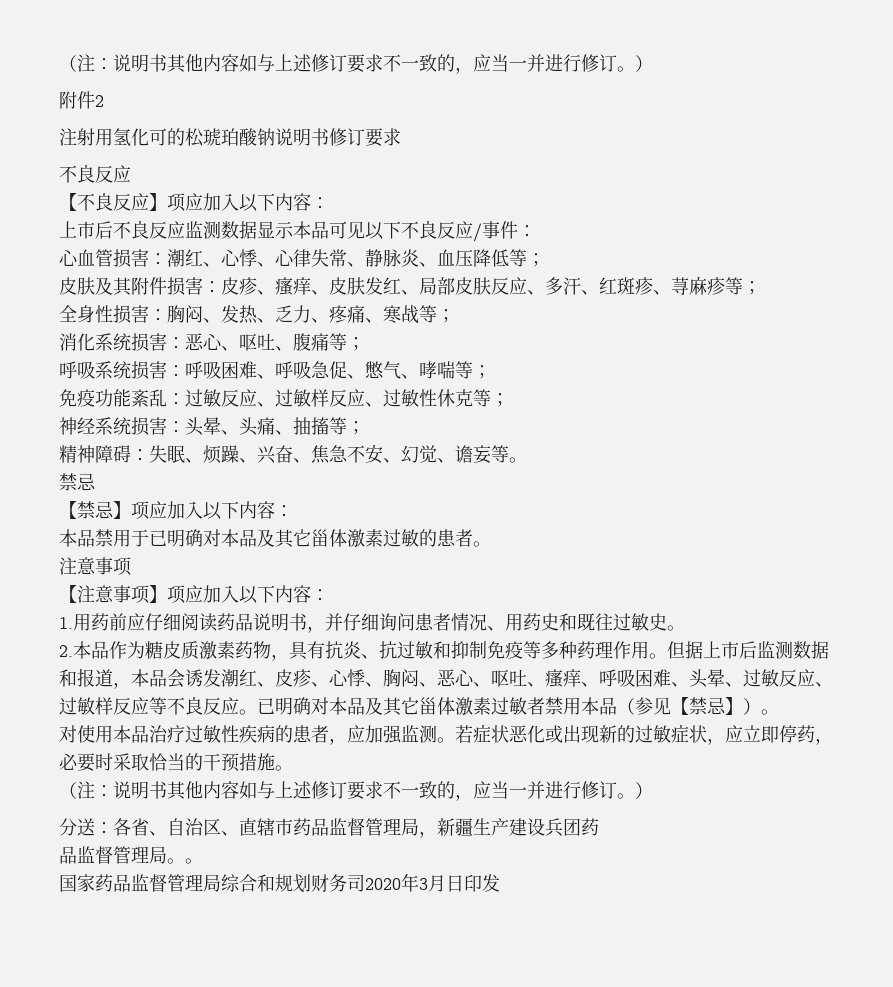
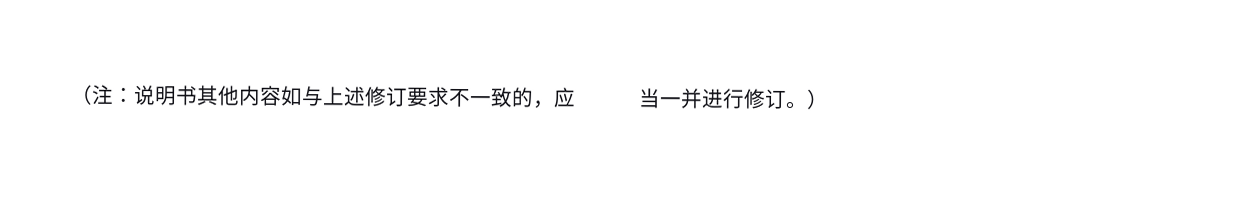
[59,91,104,109] [59,128,401,147] [59,165,131,183] [59,193,329,212] [59,221,536,242] [59,249,545,268] [59,276,761,296] [59,305,455,324] [59,333,365,352] [59,361,491,380] [59,389,509,407] [59,417,365,436] [59,444,527,464] [59,473,96,491] [59,501,293,520] [59,529,491,548] [59,557,132,576] [59,585,329,604] [59,613,685,633] [59,641,829,661] [59,668,833,689] [59,697,779,716] [59,725,833,745] [59,753,293,772] [59,781,653,801] [59,818,599,838] [59,846,203,864] [59,873,500,893] // 附件2 // 注射用氢化可的松琥珀酸钠说明书修订要求 // 不良反应 // 【不良反应】项应加入以下内容： // 上市后不良反应监测数据显示本品可见以下不良反应/事件： // 心血管损害：潮红、心悸、心律失常、静脉炎、血压降低等； // 皮肤及其附件损害：皮疹、瘙痒、皮肤发红、局部皮肤反应、多汗、红斑疹、荨麻疹等； // 全身性损害：胸闷、发热、乏力、疼痛、寒战等； // 消化系统损害：恶心、呕吐、腹痛等； // 呼吸系统损害：呼吸困难、呼吸急促、憋气、哮喘等； // 免疫功能紊乱：过敏反应、过敏样反应、过敏性休克等； // 神经系统损害：头晕、头痛、抽搐等； // 精神障碍：失眠、烦躁、兴奋、焦急不安、幻觉、谵妄等。 // 禁忌 // 【禁忌】项应加入以下内容： // 本品禁用于已明确对本品及其它甾体激素过敏的患者。 // 注意事项 // 【注意事项】项应加入以下内容： // 1.用药前应仔细阅读药品说明书，并仔细询问患者情况、用药史和既往过敏史。 // 2.本品作为糖皮质激素药物，具有抗炎、抗过敏和抑制免疫等多种药理作用。但据上市后监测数据和报道，本品会诱发潮红、皮疹、心悸、胸闷、恶心、呕吐、瘙痒、呼吸困难、头晕、过敏反应、过敏样反应等不良反应。已明确对本品及其它甾体激素过敏者禁用本品（参见【禁忌】）。 // 对使用本品治疗过敏性疾病的患者，应加强监测。若症状恶化或出现新的过敏症状，应立即停药，必要时采取恰当的干预措施。 // （注：说明书其他内容如与上述修订要求不一致的，应当一并进行修订。） // 分送：各省、自治区、直辖市药品监督管理局，新疆生产建设兵团药 // 品监督管理局。。 // 国家药品监督管理局综合和规划财务司2020年3月日印发 -> (829, 99) none

